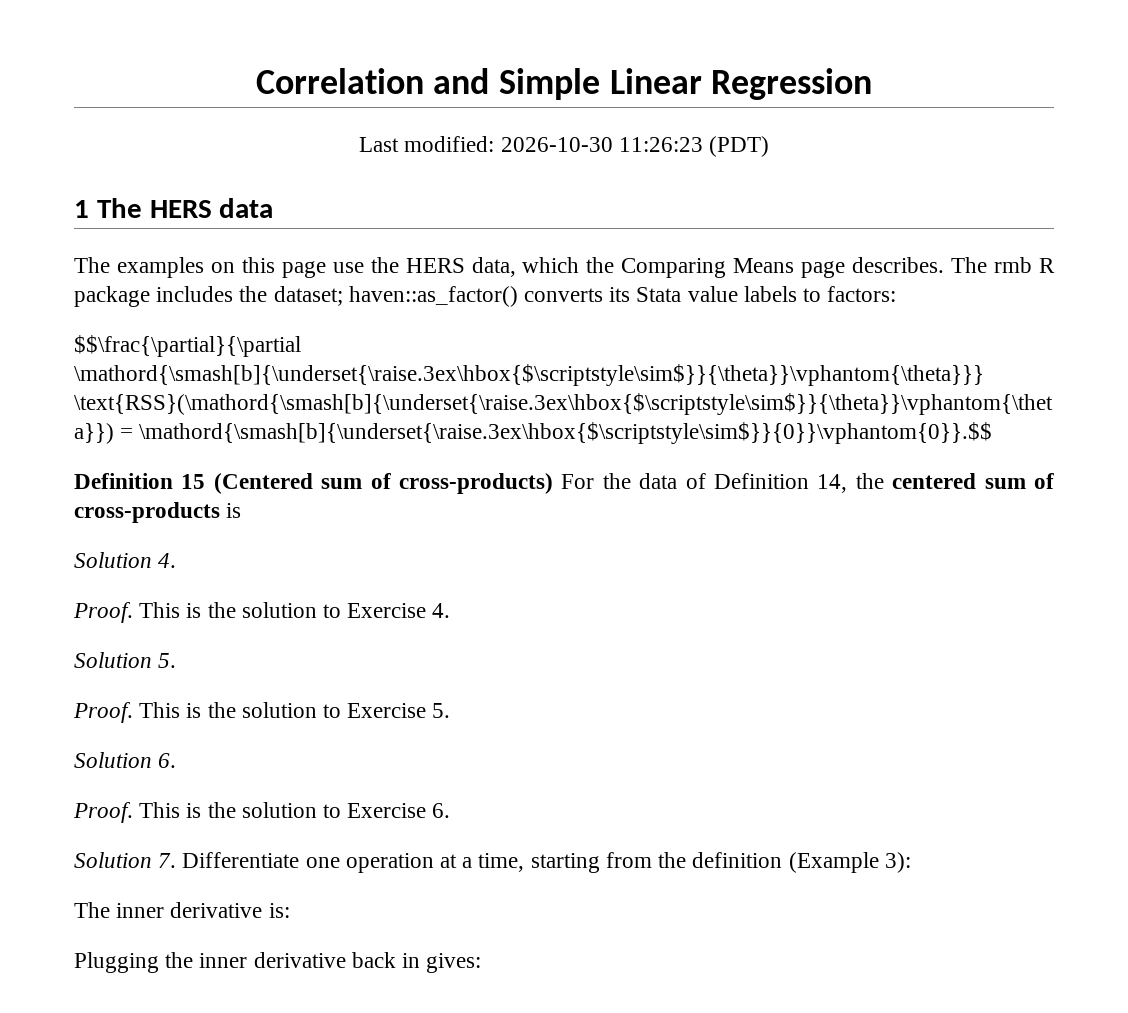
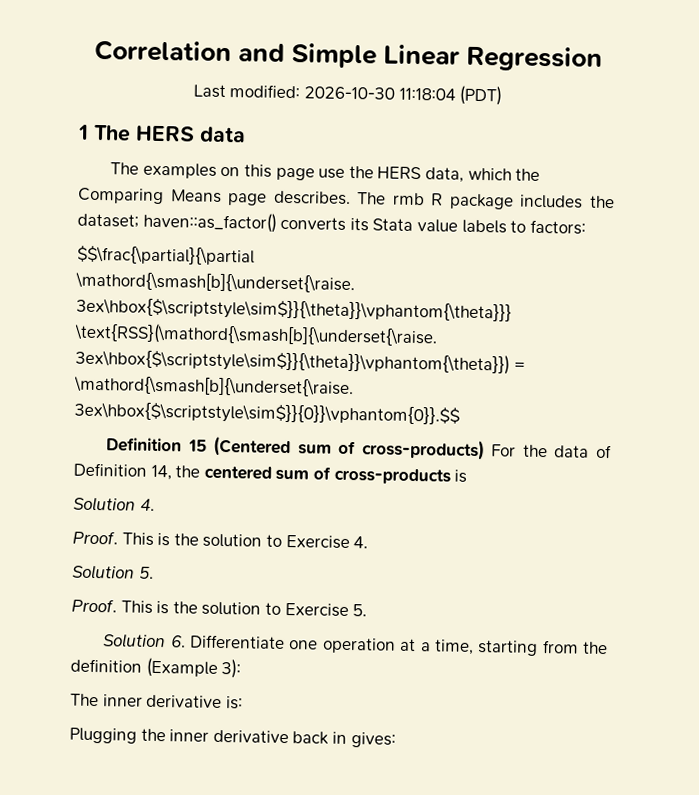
[618,137,703,152] 11:26:23 -> [398,87,456,101] 11:18:04
[73,802,451,823] [74,852,177,868] // Proof. This is the solution to Exercise 6. // Solution 7. -> (186, 641) none

